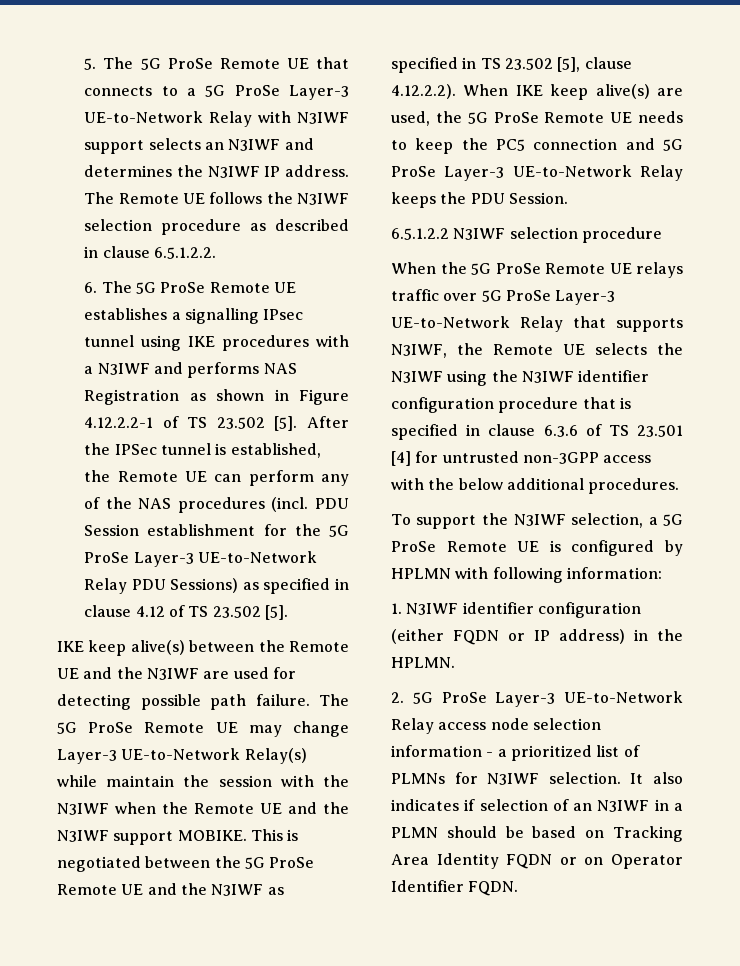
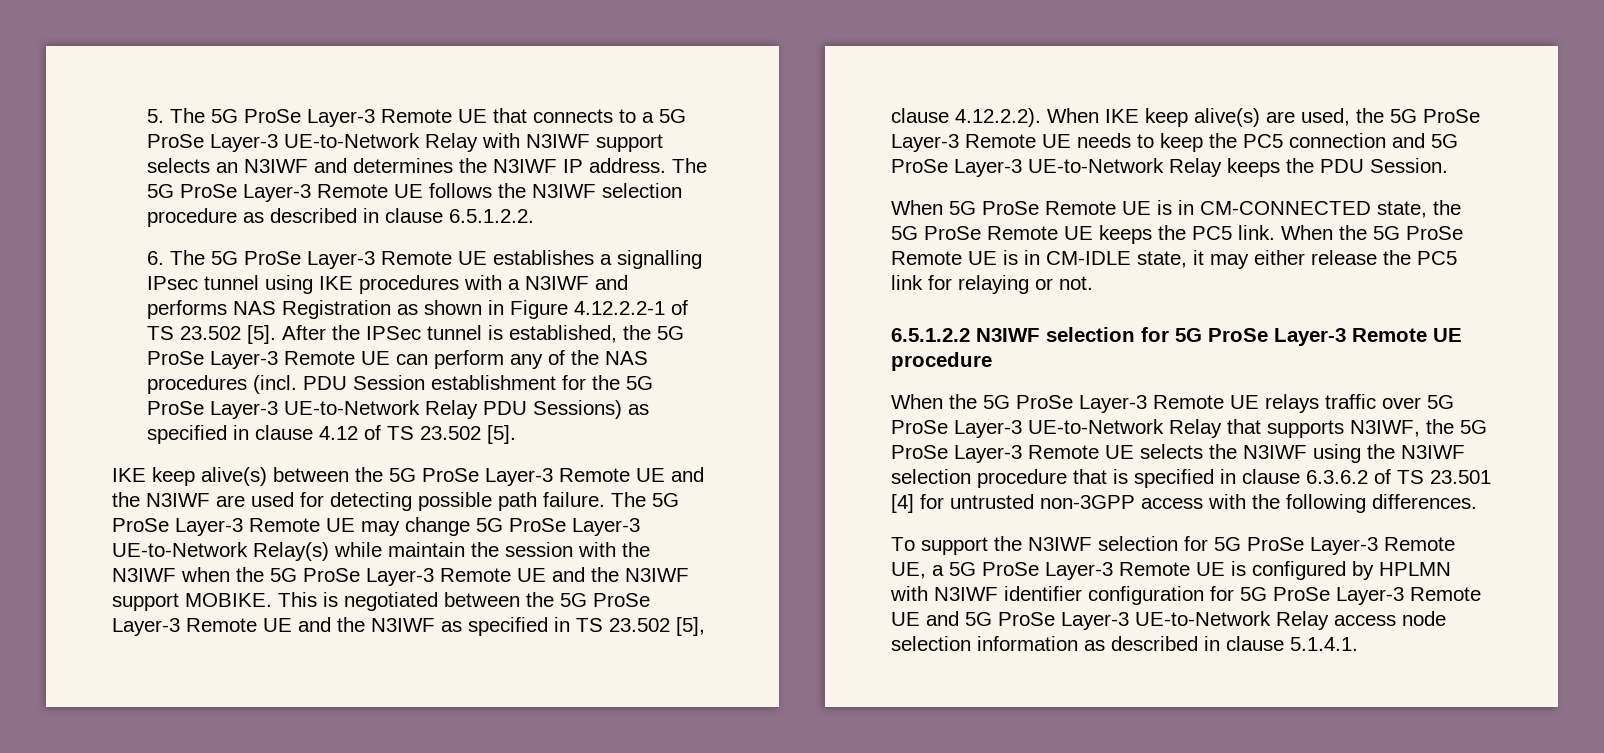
(213, 63) none -> [306,109,375,127] Layer-3
(115, 198) none -> [146,184,311,202] 5G ProSe Layer-3
(206, 287) none -> [306,251,375,269] Layer-3
(111, 476) none -> [656,326,684,340] [146,351,278,369] 5G ProSe Layer-3
(285, 646) none -> [389,468,553,486] 5G ProSe Layer-3
(134, 727) none -> [175,518,243,536] Layer-3
(349, 729) none -> [476,518,566,532] 5G ProSe
(188, 808) none -> [270,568,434,586] 5G ProSe Layer-3
(315, 862) none -> [112,618,180,636] Layer-3
(539, 117) none -> [891,134,959,152] Layer-3
[391,227,578,240] 6.5.1.2.2 N3IWF selection -> [891,200,1461,218] [891,225,1463,244] [891,250,1457,269] [891,275,1093,294] [891,327,1462,346] When 5G ProSe Remote UE is in CM-CONNECTED state, the 5G ProSe Remote UE keeps the PC5 link. When the 5G ProSe Remote UE is in CM-IDLE state, it may either release the PC5 link for relaying or not. // 6.5.1.2.2 N3IWF selection for 5G ProSe Layer-3 Remote UE
(541, 268) none -> [1079,395,1147,413] Layer-3
(483, 349) none -> [1460,420,1487,434] [891,445,1022,463] 5G ProSe Layer-3
[578,370,650,382] [391,397,494,413] identifier configuration -> [891,469,971,484] selection
[543,425,578,437] 6.3.6 -> [1306,470,1368,484] 6.3.6.2
[458,478,680,494] below additional procedures. -> [1286,494,1477,513] following differences.
[570,513,683,528] [391,541,436,552] selection, a 5G ProSe -> [1098,536,1455,555] [891,562,1113,580] selection for 5G ProSe Layer-3 Remote UE, a 5G ProSe Layer-3
[492,567,662,583] [391,602,641,618] [391,629,683,645] [391,657,455,668] [391,692,404,703] following information: // 1. N3IWF identifier configuration (either FQDN or IP address) in the HPLMN. // 2. -> [934,586,1481,605] [891,611,959,626] N3IWF identifier configuration for 5G ProSe Layer-3 Remote UE and
[486,745,640,761] [391,772,683,785] [391,799,683,812] [391,826,684,842] [391,853,683,869] [391,880,519,896] - a prioritized list of PLMNs for N3IWF selection. It also indicates if selection of an N3IWF in a PLMN should be based on Tracking Area Identity FQDN or on Operator Identifier FQDN. -> [1084,636,1358,651] as described in clause 5.1.4.1.

